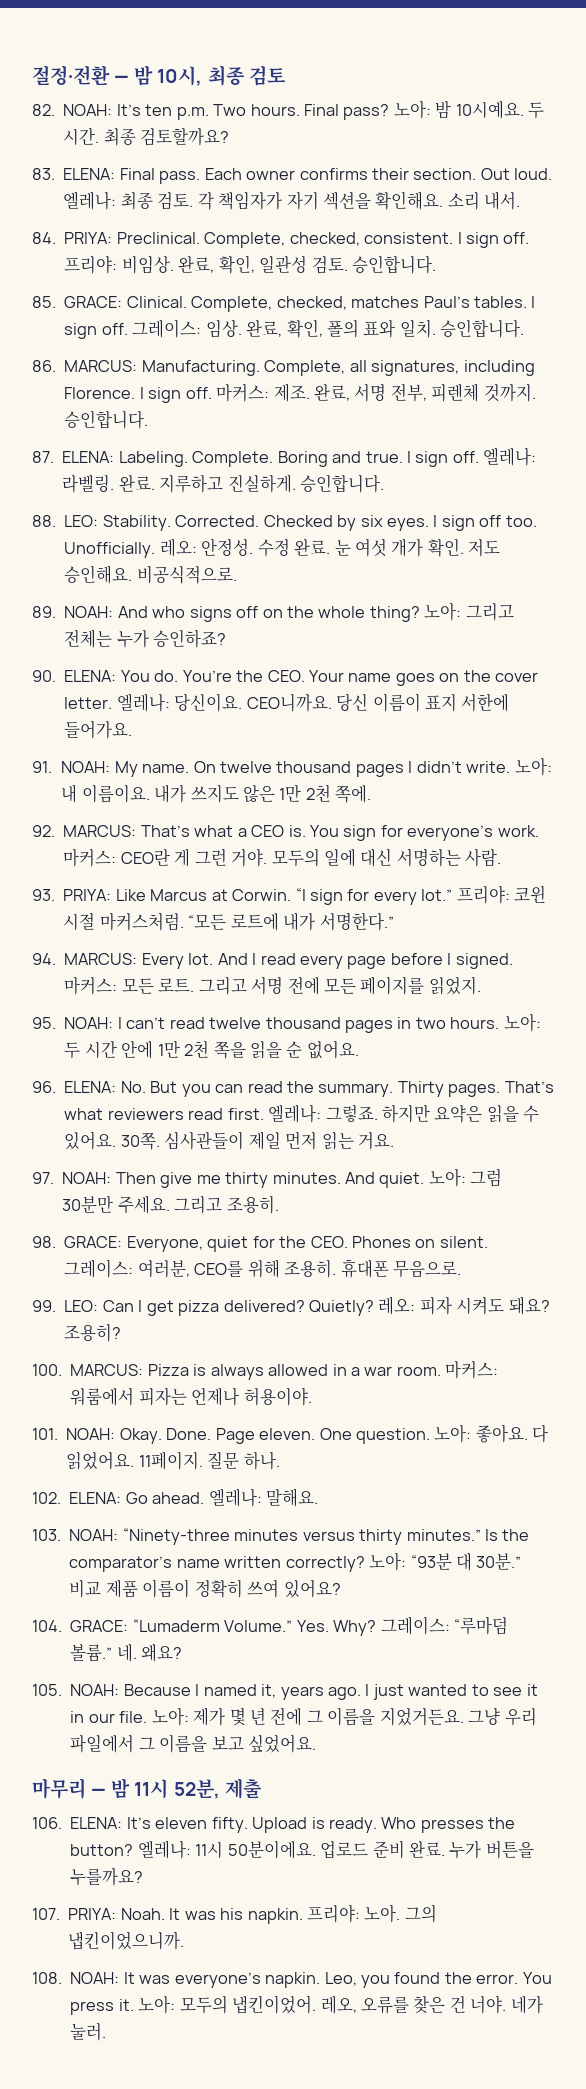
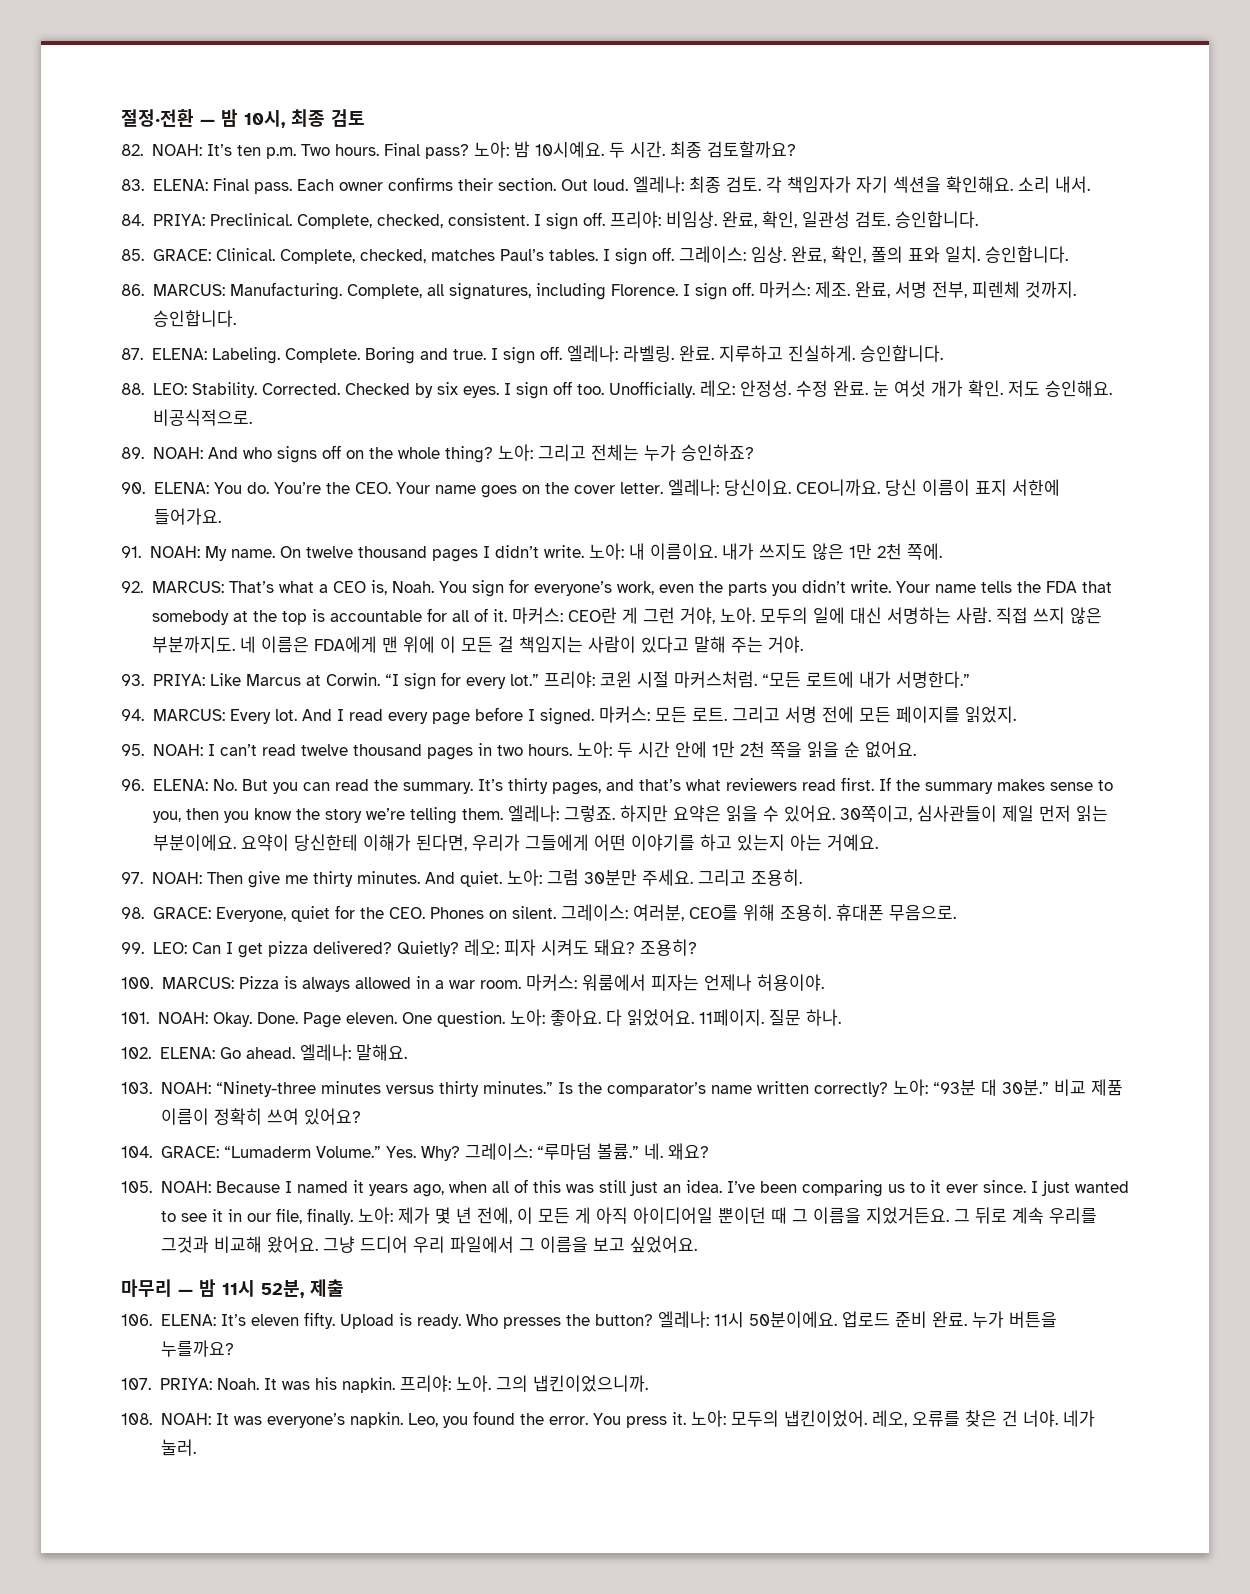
[288,825,306,837] is. -> [370,580,434,595] is, Noah.
[497,825,539,837] work. -> [616,580,1112,596] [151,608,507,625] work, even the parts you didn’t write. Your name tells the FDA that somebody at the top is accountable for all of it.
[231,848,268,867] 거야. -> [679,607,755,624] 거야, 노아.
(502, 857) none -> [995,607,1102,624] [151,636,803,653] 직접 쓰지 않은 부분까지도. 네 이름은 FDA에게 맨 위에 이 모든 걸 책임지는 사람이 있다고 말해 주는 거야.
[397,1081,554,1097] [64,1108,264,1120] Thirty pages. That’s what reviewers read first. -> [477,777,1113,795] [152,807,503,824] It’s thirty pages, and that’s what reviewers read first. If the summary makes sense to you, then you know the story we’re telling them.
[120,1132,160,1150] 30쪽. -> [839,805,912,822] 30쪽이고,
[357,1132,394,1150] 거요. -> [152,834,878,851] 부분이에요. 요약이 당신한테 이해가 된다면, 우리가 그들에게 어떤 이야기를 하고 있는지 아는 거예요.
[261,1684,361,1700] it, years ago. -> [352,1179,1026,1197] it years ago, when all of this was still just an idea. I’ve been comparing us to it ever since.
[119,1711,148,1723] file. -> [275,1208,353,1225] file, finally.
[270,1707,501,1726] 전에 그 이름을 지었거든요. 그냥 -> [476,1207,1097,1224] [160,1236,408,1253] 전에, 이 모든 게 아직 아이디어일 뿐이던 때 그 이름을 지었거든요. 그 뒤로 계속 우리를 그것과 비교해 왔어요. 그냥 드디어

